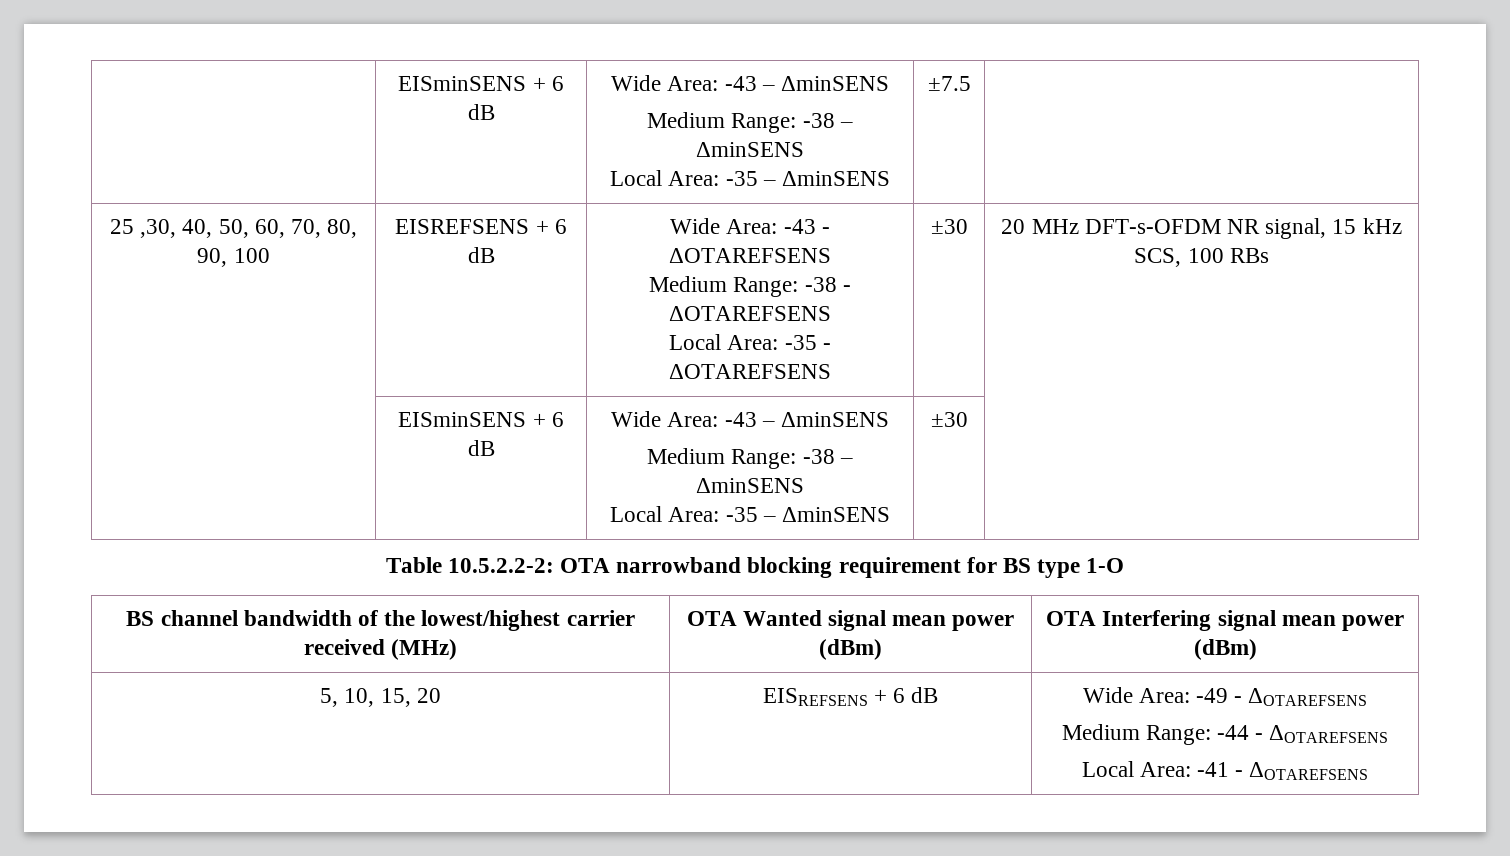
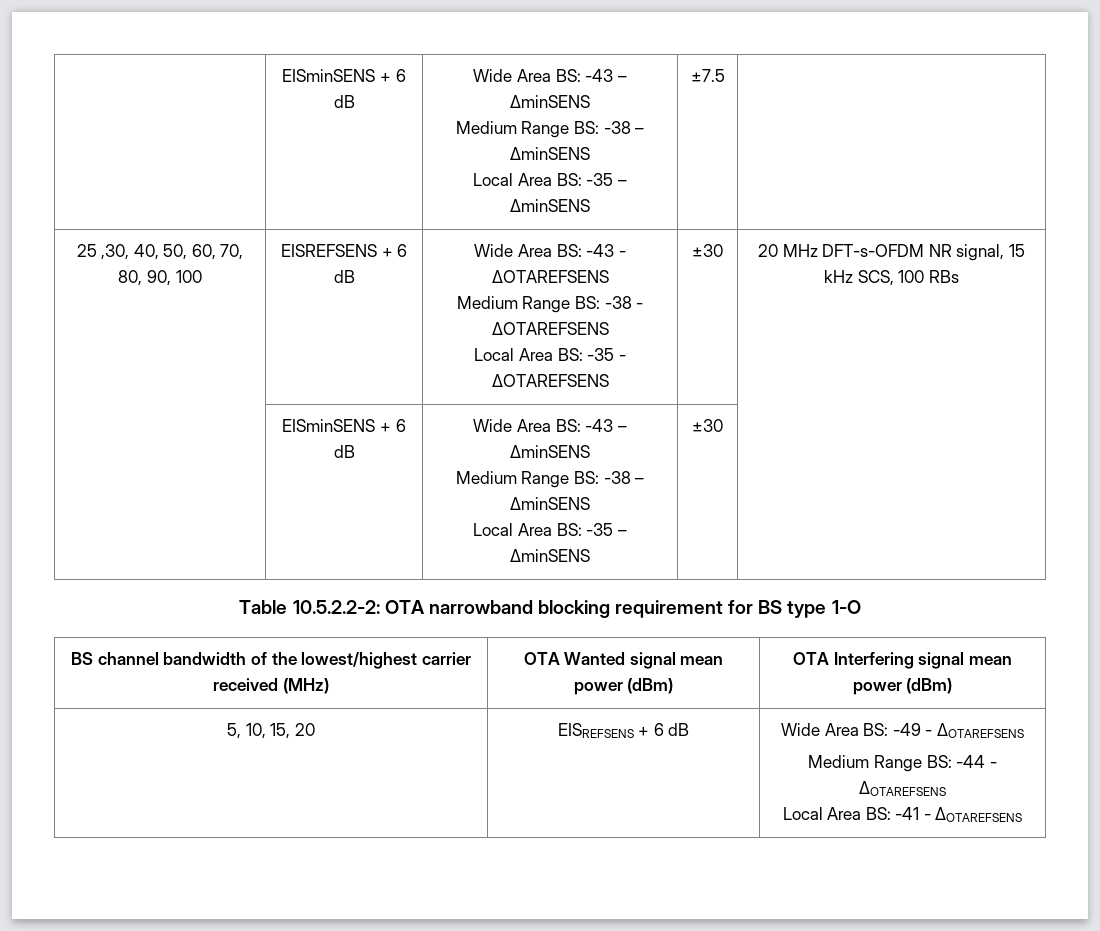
[398,76,564,91] [467,104,495,120] [611,75,889,91] [647,112,853,133] [696,142,804,157] [610,170,720,186] | EISminSENS + 6 dB | Wide Area: -43 – ΔminSENS // Medium Range: -38 – ΔminSENS // Local Area: -> [282,69,406,82] [333,95,355,108] [473,69,627,82] [510,95,590,108] [455,121,645,138] [510,147,590,160] [473,173,582,186] | EISminSENS + 6 dB | Wide Area BS: -43 – ΔminSENS // Medium Range BS: -38 – ΔminSENS // Local Area BS:
[726,219,778,234] Area: -> [517,244,582,257] Area BS:
[733,277,799,297] Range: -> [522,296,600,313] Range BS:
[727,335,779,350] Area: -> [518,348,583,361] Area BS:
[667,412,889,427] [647,448,853,469] [696,478,804,493] [610,506,720,522] Area: -43 – ΔminSENS // Medium Range: -38 – ΔminSENS // Local Area: -> [516,419,627,432] [510,445,590,458] [455,471,645,488] [510,497,590,510] [473,523,582,536] Area BS: -43 – ΔminSENS // Medium Range BS: -38 – ΔminSENS // Local Area BS:
[1138,688,1190,703] Area: -> [824,723,889,736] Area BS:
[1145,725,1211,745] Range: -> [873,755,952,772] Range BS:
[1139,762,1191,777] Area: -> [827,807,891,820] Area BS:

